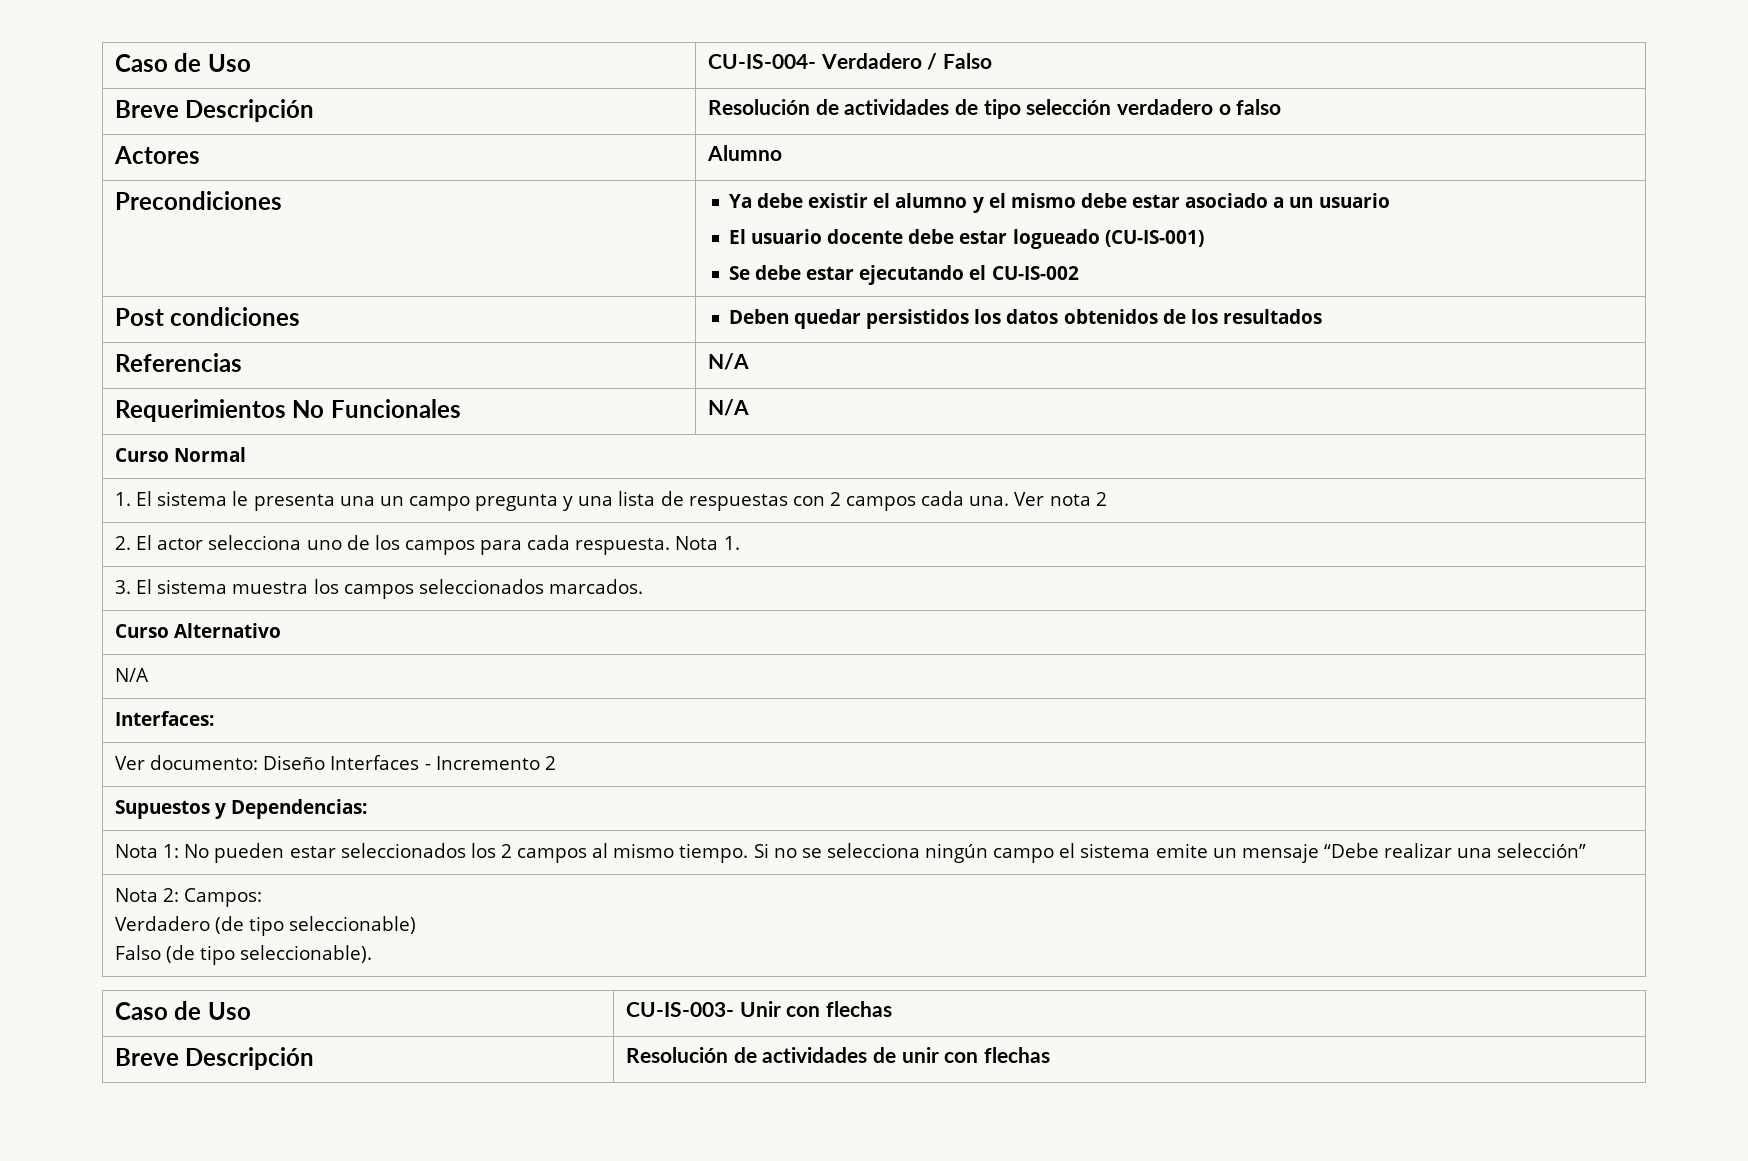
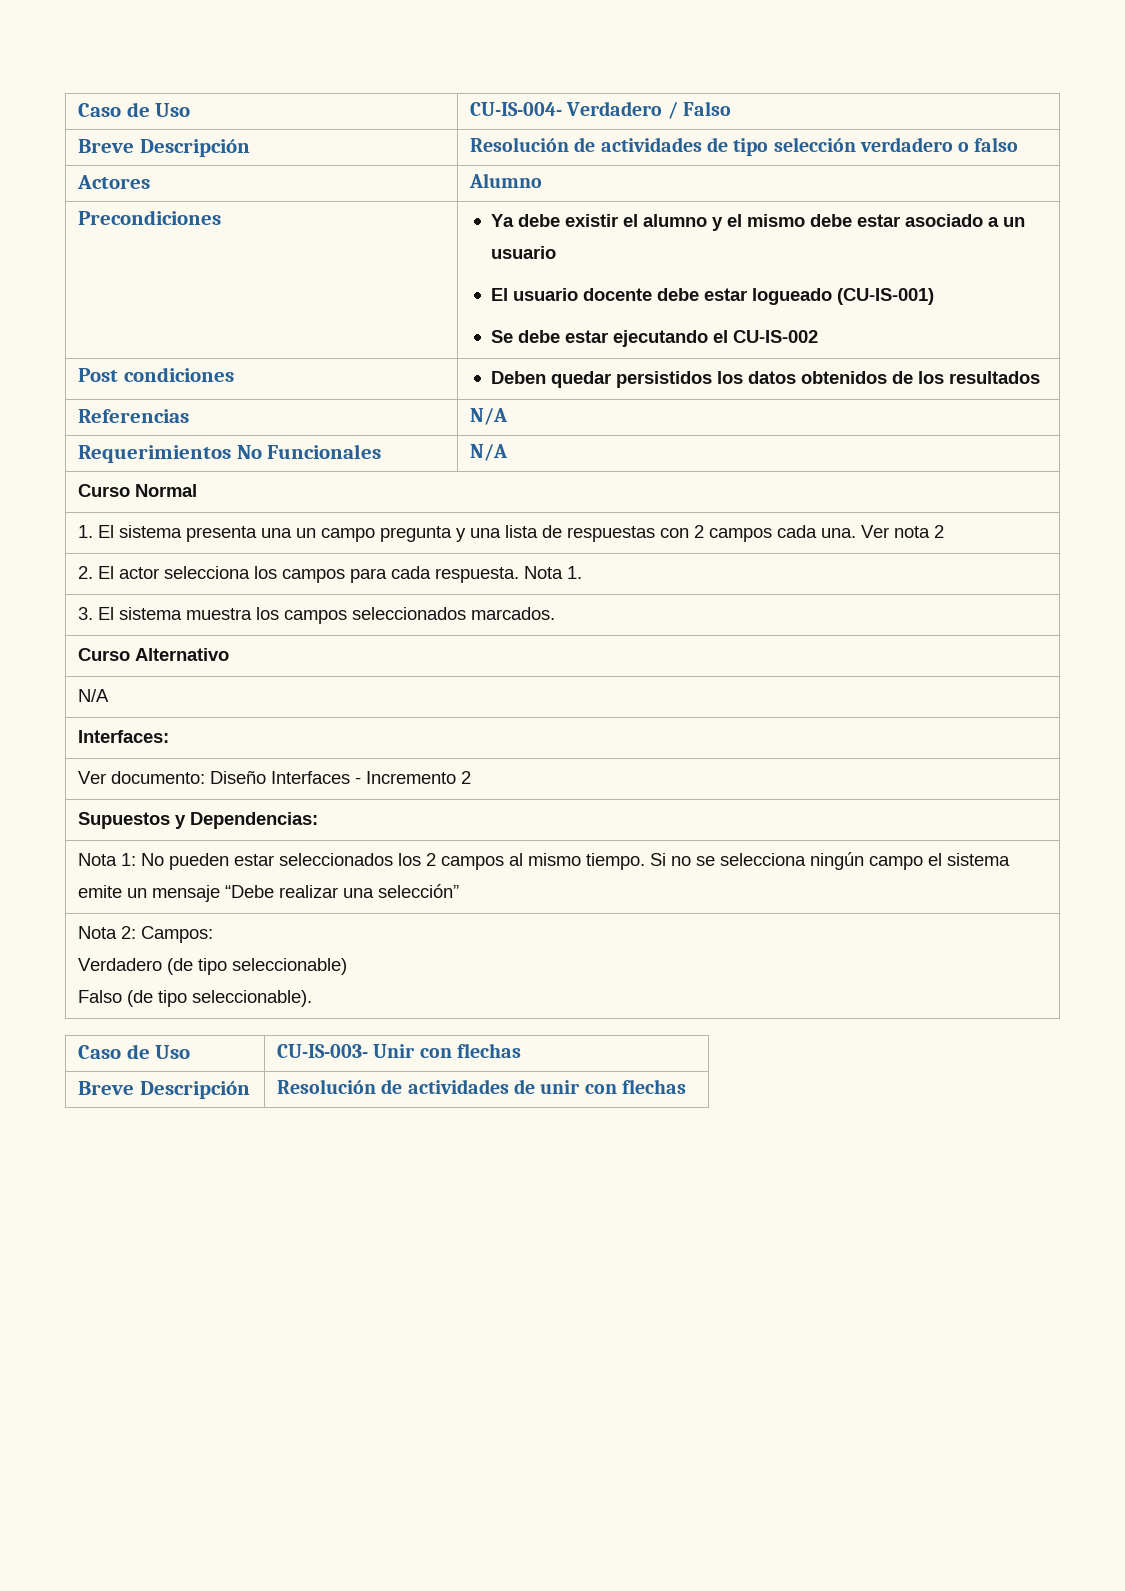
[232,491,249,506] le -> (183, 531) none
[306,535,370,550] uno de -> (251, 572) none

